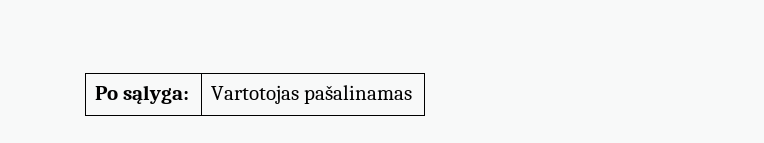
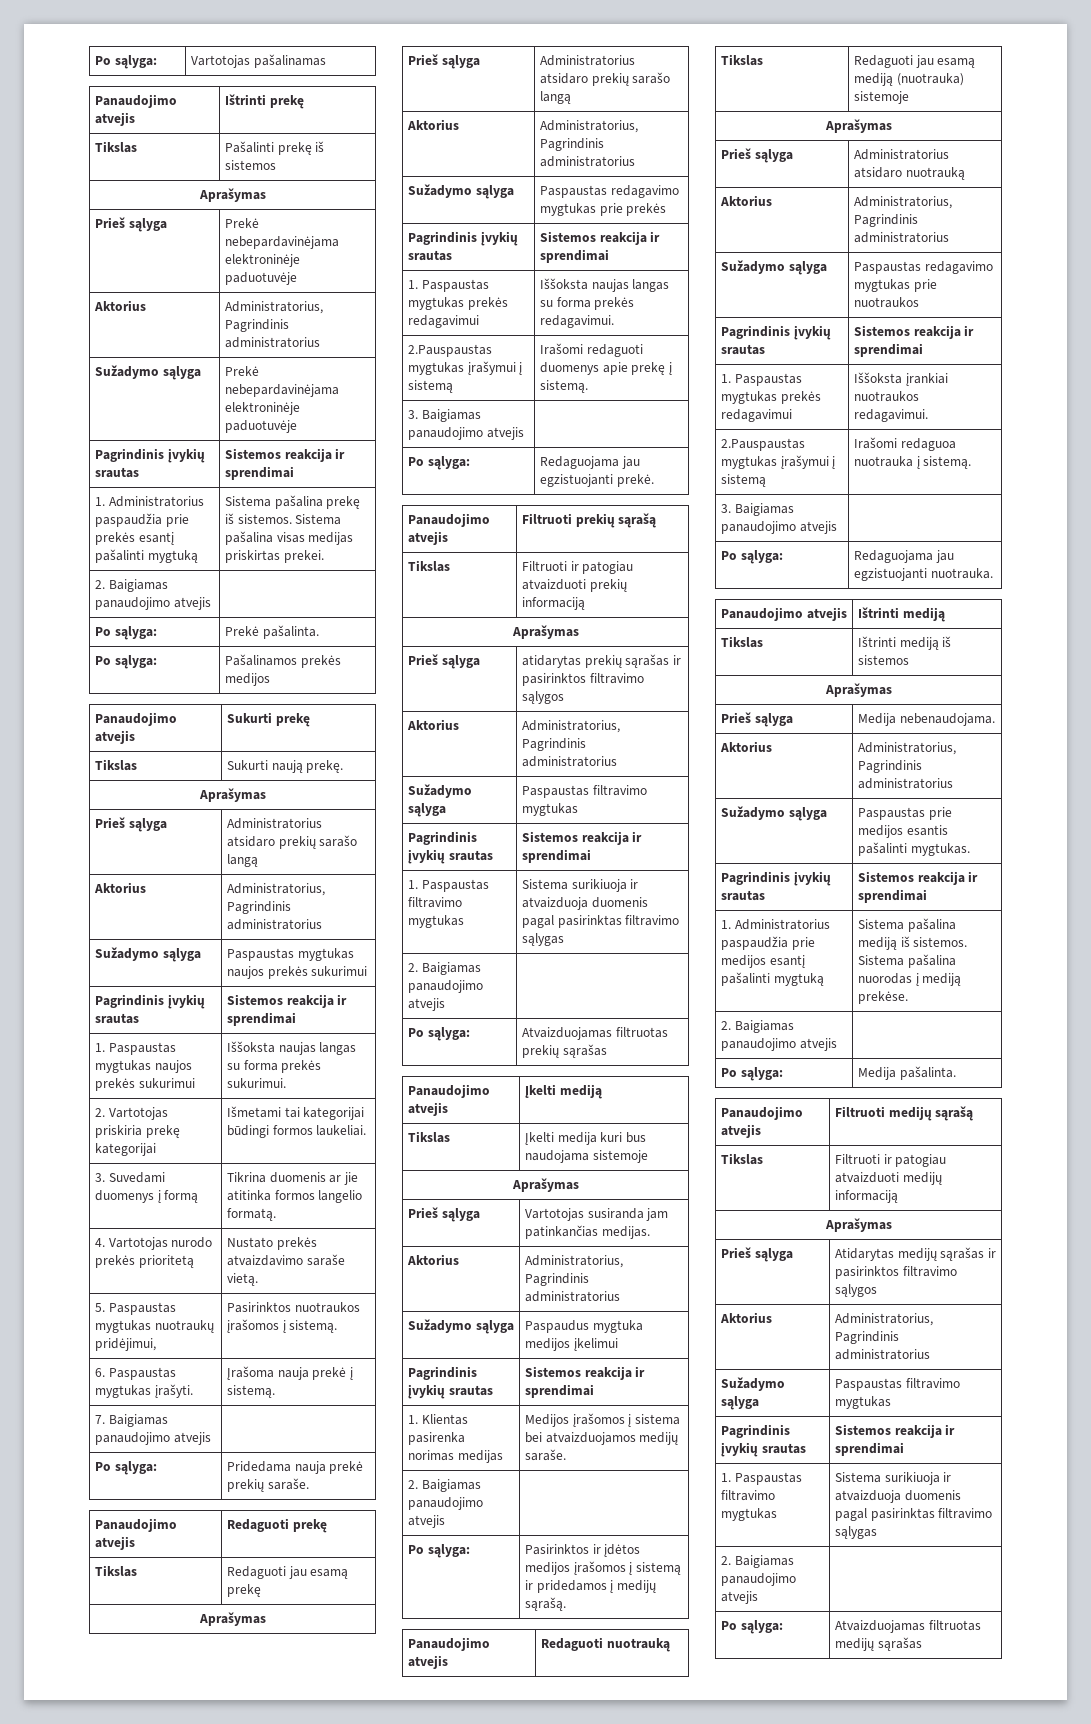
(413, 94) none -> [95,94,178,108] [95,112,136,126] [225,94,304,109] [95,141,138,153] [225,141,325,155] [225,160,277,170] [198,188,266,202] [95,217,167,232] [225,218,260,228] [225,236,340,249] [225,254,301,267] [225,272,298,285] [94,300,147,311] [225,301,324,314] [225,319,290,332] [225,337,321,348] [95,365,201,380] [225,366,260,376] [225,384,340,397] [225,402,301,415] [225,420,298,433] [95,448,205,463] [95,467,140,478] [225,448,346,462] [225,466,295,480] [95,496,204,507] [95,513,189,527] [95,532,174,545] [95,549,198,563] [225,495,361,509] [225,513,342,525] [225,531,354,545] [225,550,324,563] [95,579,168,592] [95,597,211,610] [95,626,157,640] [225,625,319,639] [95,655,157,669] [225,654,341,668] [225,673,271,686] [95,712,178,726] [95,730,136,744] [227,712,310,727] [95,759,138,771] [227,760,344,773] [198,788,266,802] [95,817,167,832] [227,818,323,829] [227,835,358,849] [227,854,259,867] [94,882,147,893] [227,883,326,896] [227,901,292,914] [227,919,323,930] [95,947,201,962] [227,948,354,961] [227,966,368,979] [95,994,205,1009] [95,1013,140,1024] [227,994,348,1008] [227,1012,297,1026] [95,1042,176,1055] [95,1060,192,1073] [95,1078,195,1091] [227,1041,357,1055] [227,1060,322,1073] [227,1078,287,1088] [95,1107,168,1120] [95,1125,180,1138] [95,1143,157,1156] [227,1106,365,1120] [227,1125,367,1138] [95,1172,165,1183] [95,1190,199,1203] [227,1172,358,1185] [227,1190,363,1203] [227,1208,277,1221] [95,1237,213,1250] [95,1255,194,1268] [227,1237,317,1250] [227,1254,345,1266] [227,1273,259,1286] [95,1302,176,1315] [95,1320,214,1333] [95,1338,157,1351] [227,1302,360,1313] [227,1319,338,1333] [95,1367,176,1380] [95,1384,193,1398] [227,1366,353,1380] [227,1385,276,1398] [95,1414,168,1427] [95,1432,211,1445] [95,1461,157,1475] [227,1461,364,1474] [227,1478,309,1492] [95,1518,178,1532] [95,1536,136,1550] [227,1518,327,1533] [95,1565,138,1577] [227,1566,349,1579] [227,1584,262,1597] [198,1612,266,1626] [408,54,480,69] [540,55,636,66] [540,72,671,86] [540,91,572,104] [407,119,460,130] [540,120,639,133] [540,138,605,151] [540,156,636,167] [408,184,514,199] [540,185,679,198] [540,203,667,216] [408,231,518,246] [408,250,453,261] [540,231,661,245] [540,249,610,263] [408,279,489,292] [408,297,508,310] [408,315,480,328] [540,278,670,292] [540,297,635,310] [540,315,615,328] [408,344,493,357] [408,361,523,375] [408,380,454,393] [540,343,643,357] [540,362,672,375] [540,380,589,393] [408,409,481,422] [408,427,524,440] [408,456,470,470] [540,456,640,469] [540,474,654,487] [408,513,491,527] [408,531,449,545] [522,513,657,528] [408,560,451,572] [522,561,634,574] [522,579,627,592] [522,597,586,610] [511,625,579,639] [408,654,480,669] [522,654,681,668] [522,673,644,686] [522,691,565,704] [407,719,460,730] [522,720,621,733] [522,738,587,751] [522,756,618,767] [408,784,473,798] [408,803,447,817] [522,785,647,798] [522,803,579,816] [408,831,478,845] [408,849,493,864] [522,831,643,845] [522,849,592,863] [408,879,489,892] [408,897,463,908] [408,915,465,928] [522,879,639,892] [522,897,648,910] [522,915,680,928] [522,933,565,946] [408,962,481,975] [408,980,484,993] [408,998,446,1011] [408,1027,470,1041] [522,1027,668,1040] [522,1044,607,1058] [408,1084,491,1098] [408,1102,449,1116] [525,1084,602,1099] [408,1131,451,1143] [525,1132,646,1145] [525,1150,648,1163] [511,1178,579,1192] [408,1207,480,1222] [525,1208,669,1221] [525,1225,650,1239] [407,1254,460,1265] [525,1255,624,1268] [525,1273,590,1286] [525,1291,621,1302] [408,1319,514,1334] [525,1320,643,1333] [525,1338,618,1351] [408,1366,478,1380] [408,1384,493,1399] [525,1366,646,1380] [525,1384,595,1398] [408,1414,468,1425] [408,1432,466,1445] [408,1450,503,1463] [525,1413,680,1427] [525,1432,679,1445] [525,1449,567,1461] [408,1479,481,1492] [408,1497,484,1510] [408,1515,446,1528] [408,1544,470,1558] [525,1544,641,1557] [525,1561,681,1575] [525,1580,656,1593] [525,1597,567,1611] [408,1637,491,1651] [408,1655,449,1669] [541,1637,670,1652] [721,54,764,66] [854,55,976,68] [854,73,964,86] [854,91,910,104] [824,119,892,133] [721,148,793,163] [854,149,950,160] [854,167,965,180] [720,195,773,206] [854,196,953,209] [854,214,919,227] [854,232,950,243] [721,260,827,275] [854,261,993,274] [854,279,937,292] [854,297,920,308] [721,325,831,340] [721,344,766,355] [854,325,975,339] [854,343,924,357] [721,373,802,386] [721,391,821,404] [721,409,793,422] [854,372,948,386] [854,391,920,402] [854,409,929,422] [721,438,806,451] [721,455,836,469] [721,474,767,487] [854,437,956,451] [854,456,972,469] [721,503,794,516] [721,521,837,534] [721,550,783,564] [854,550,954,563] [854,568,993,581] [721,607,847,621] [858,607,945,622] [721,636,764,648] [858,636,952,650] [858,655,910,665] [824,683,892,697] [721,712,793,727] [858,713,995,726] [720,741,773,752] [858,742,957,755] [858,760,923,773] [858,778,954,789] [721,806,827,821] [858,807,952,820] [858,825,948,838] [858,842,970,856] [721,871,831,886] [721,890,766,901] [858,871,979,885] [858,889,928,903] [721,919,830,930] [721,936,815,950] [721,955,805,968] [721,972,824,986] [858,918,956,932] [858,936,968,950] [858,954,956,968] [858,973,962,986] [858,991,909,1004] [721,1020,794,1033] [721,1038,837,1051] [721,1067,783,1081] [858,1066,956,1080] [721,1106,804,1120] [721,1124,762,1138] [835,1106,974,1121] [721,1153,764,1165] [835,1154,947,1167] [835,1172,942,1185] [835,1190,899,1203] [824,1218,892,1232] [721,1247,793,1262] [835,1247,996,1261] [835,1266,957,1279] [835,1284,878,1297] [720,1312,773,1323] [835,1313,934,1326] [835,1331,900,1344] [835,1349,931,1360] [721,1377,786,1391] [721,1396,760,1410] [835,1378,960,1391] [835,1396,892,1409] [721,1424,791,1438] [721,1442,806,1457] [835,1424,956,1438] [835,1442,905,1456] [721,1472,802,1485] [721,1490,776,1501] [721,1508,778,1521] [835,1472,952,1485] [835,1490,961,1503] [835,1508,993,1521] [835,1526,878,1539] [721,1555,794,1568] [721,1573,797,1586] [721,1591,759,1604] [721,1620,783,1634] [835,1620,981,1633] [835,1637,922,1651] // Panaudojimo atvejis | Ištrinti prekę // Tikslas | Pašalinti prekę iš sistemos // Aprašymas // Prieš sąlyga | Prekė nebepardavinėjama elektroninėje paduotuvėje // Aktorius | Administratorius, Pagrindinis administratorius // Sužadymo sąlyga | Prekė nebepardavinėjama elektroninėje paduotuvėje // Pagrindinis įvykių srautas | Sistemos reakcija ir sprendimai // 1. Administratorius paspaudžia prie prekės esantį pašalinti mygtuką | Sistema pašalina prekę iš sistemos. Sistema pašalina visas medijas priskirtas prekei. // 2. Baigiamas panaudojimo atvejis | // Po sąlyga: | Prekė pašalinta. // Po sąlyga: | Pašalinamos prekės medijos // Panaudojimo atvejis | Sukurti prekę // Tikslas | Sukurti naują prekę. // Aprašymas // Prieš sąlyga | Administratorius atsidaro prekių sarašo langą // Aktorius | Administratorius, Pagrindinis administratorius // Sužadymo sąlyga | Paspaustas mygtukas naujos prekės sukurimui // Pagrindinis įvykių srautas | Sistemos reakcija ir sprendimai // 1. Paspaustas mygtukas naujos prekės sukurimui | Iššoksta naujas langas su forma prekės sukurimui. // 2. Vartotojas priskiria prekę kategorijai | Išmetami tai kategorijai būdingi formos laukeliai. // 3. Suvedami duomenys į formą | Tikrina duomenis ar jie atitinka formos langelio formatą. // 4. Vartotojas nurodo prekės prioritetą | Nustato prekės atvaizdavimo saraše vietą. // 5. Paspaustas mygtukas nuotraukų pridėjimui, | Pasirinktos nuotraukos įrašomos į sistemą. // 6. Paspaustas mygtukas įrašyti. | Įrašoma nauja prekė į sistemą. // 7. Baigiamas panaudojimo atvejis | // Po sąlyga: | Pridedama nauja prekė prekių saraše. // Panaudojimo atvejis | Redaguoti prekę // Tikslas | Redaguoti jau esamą prekę // Aprašymas // Prieš sąlyga | Administratorius atsidaro prekių sarašo langą // Aktorius | Administratorius, Pagrindinis administratorius // Sužadymo sąlyga | Paspaustas redagavimo mygtukas prie prekės // Pagrindinis įvykių srautas | Sistemos reakcija ir sprendimai // 1. Paspaustas mygtukas prekės redagavimui | Iššoksta naujas langas su forma prekės redagavimui. // 2.Pauspaustas mygtukas įrašymui į sistemą | Irašomi redaguoti duomenys apie prekę į sistemą. // 3. Baigiamas panaudojimo atvejis | // Po sąlyga: | Redaguojama jau egzistuojanti prekė. // Panaudojimo atvejis | Filtruoti prekių sąrašą // Tikslas | Filtruoti ir patogiau atvaizduoti prekių informaciją // Aprašymas // Prieš sąlyga | atidarytas prekių sąrašas ir pasirinktos filtravimo sąlygos // Aktorius | Administratorius, Pagrindinis administratorius // Sužadymo sąlyga | Paspaustas filtravimo mygtukas // Pagrindinis įvykių srautas | Sistemos reakcija ir sprendimai // 1. Paspaustas filtravimo mygtukas | Sistema surikiuoja ir atvaizduoja duomenis pagal pasirinktas filtravimo sąlygas // 2. Baigiamas panaudojimo atvejis | // Po sąlyga: | Atvaizduojamas filtruotas prekių sąrašas // Panaudojimo atvejis | Įkelti mediją // Tikslas | Įkelti medija kuri bus naudojama sistemoje // Aprašymas // Prieš sąlyga | Vartotojas susiranda jam patinkančias medijas. // Aktorius | Administratorius, Pagrindinis administratorius // Sužadymo sąlyga | Paspaudus mygtuka medijos įkelimui // Pagrindinis įvykių srautas | Sistemos reakcija ir sprendimai // 1. Klientas pasirenka norimas medijas | Medijos įrašomos į sistema bei atvaizduojamos medijų saraše. // 2. Baigiamas panaudojimo atvejis | // Po sąlyga: | Pasirinktos ir įdėtos medijos įrašomos į sistemą ir pridedamos į medijų sąrašą. // Panaudojimo atvejis | Redaguoti nuotrauką // Tikslas | Redaguoti jau esamą mediją (nuotrauka) sistemoje // Aprašymas // Prieš sąlyga | Administratorius atsidaro nuotrauką // Aktorius | Administratorius, Pagrindinis administratorius // Sužadymo sąlyga | Paspaustas redagavimo mygtukas prie nuotraukos // Pagrindinis įvykių srautas | Sistemos reakcija ir sprendimai // 1. Paspaustas mygtukas prekės redagavimui | Iššoksta įrankiai nuotraukos redagavimui. // 2.Pauspaustas mygtukas įrašymui į sistemą | Irašomi redaguoa nuotrauka į sistemą. // 3. Baigiamas panaudojimo atvejis | // Po sąlyga: | Redaguojama jau egzistuojanti nuotrauka. // Panaudojimo atvejis | Ištrinti mediją // Tikslas | Ištrinti mediją iš sistemos // Aprašymas // Prieš sąlyga | Medija nebenaudojama. // Aktorius | Administratorius, Pagrindinis administratorius // Sužadymo sąlyga | Paspaustas prie medijos esantis pašalinti mygtukas. // Pagrindinis įvykių srautas | Sistemos reakcija ir sprendimai // 1. Administratorius paspaudžia prie medijos esantį pašalinti mygtuką | Sistema pašalina mediją iš sistemos. Sistema pašalina nuorodas į mediją prekėse. // 2. Baigiamas panaudojimo atvejis | // Po sąlyga: | Medija pašalinta. // Panaudojimo atvejis | Filtruoti medijų sąrašą // Tikslas | Filtruoti ir patogiau atvaizduoti medijų informaciją // Aprašymas // Prieš sąlyga | Atidarytas medijų sąrašas ir pasirinktos filtravimo sąlygos // Aktorius | Administratorius, Pagrindinis administratorius // Sužadymo sąlyga | Paspaustas filtravimo mygtukas // Pagrindinis įvykių srautas | Sistemos reakcija ir sprendimai // 1. Paspaustas filtravimo mygtukas | Sistema surikiuoja ir atvaizduoja duomenis pagal pasirinktas filtravimo sąlygas // 2. Baigiamas panaudojimo atvejis | // Po sąlyga: | Atvaizduojamas filtruotas medijų sąrašas

